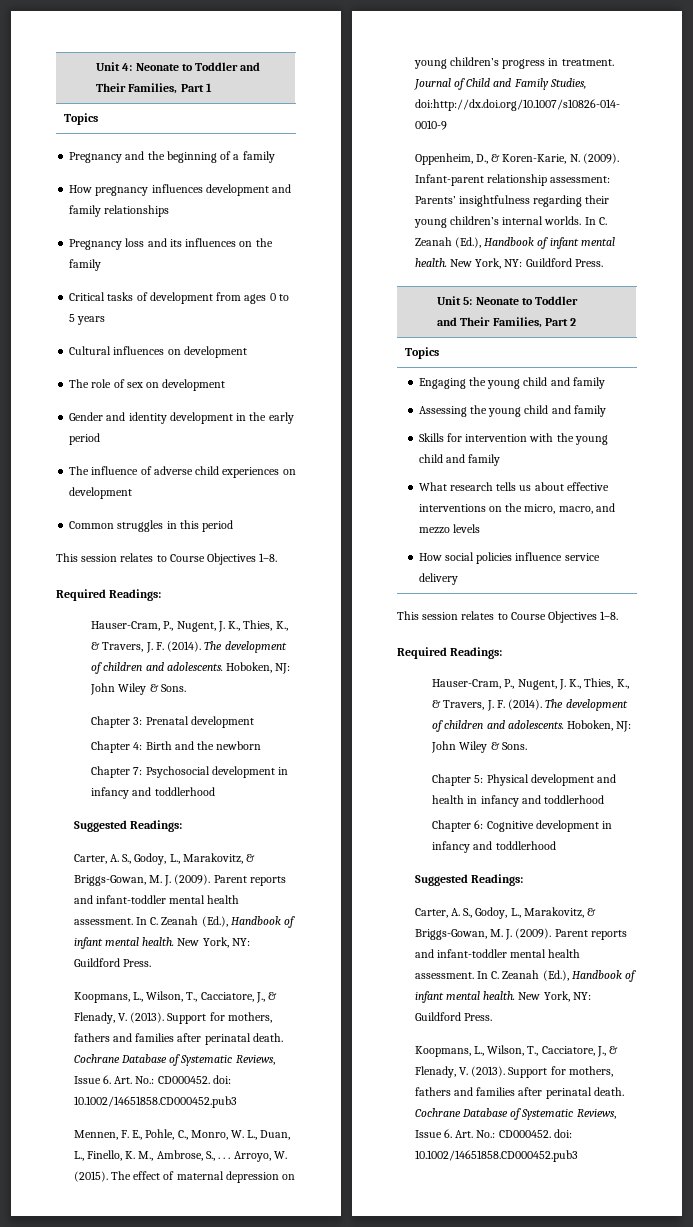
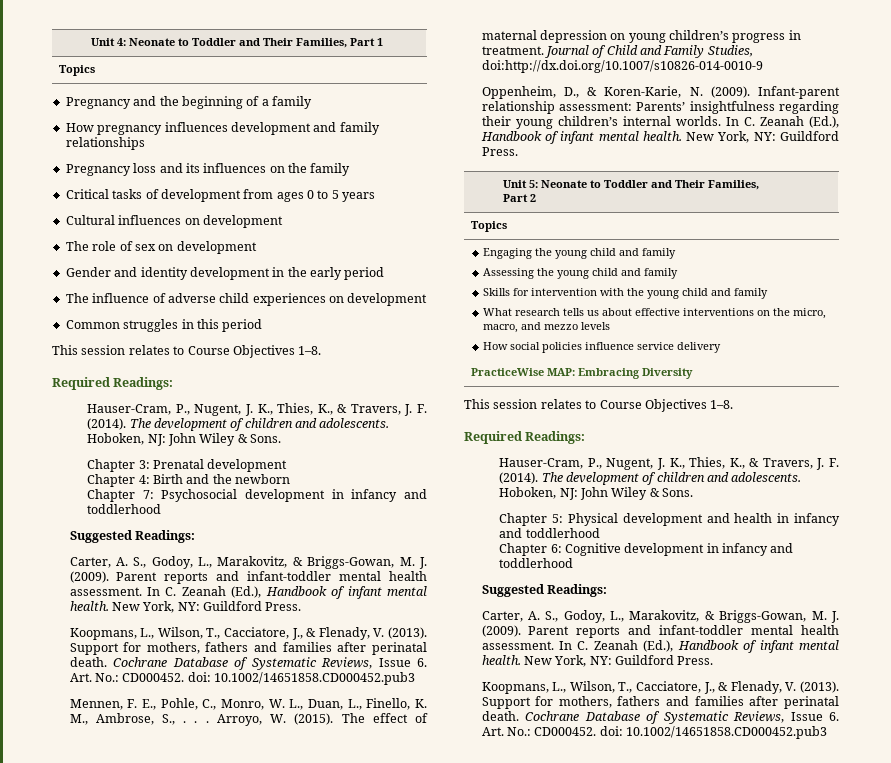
(458, 579) none -> [471,368,694,379] // PracticeWise MAP: Embracing Diversity

